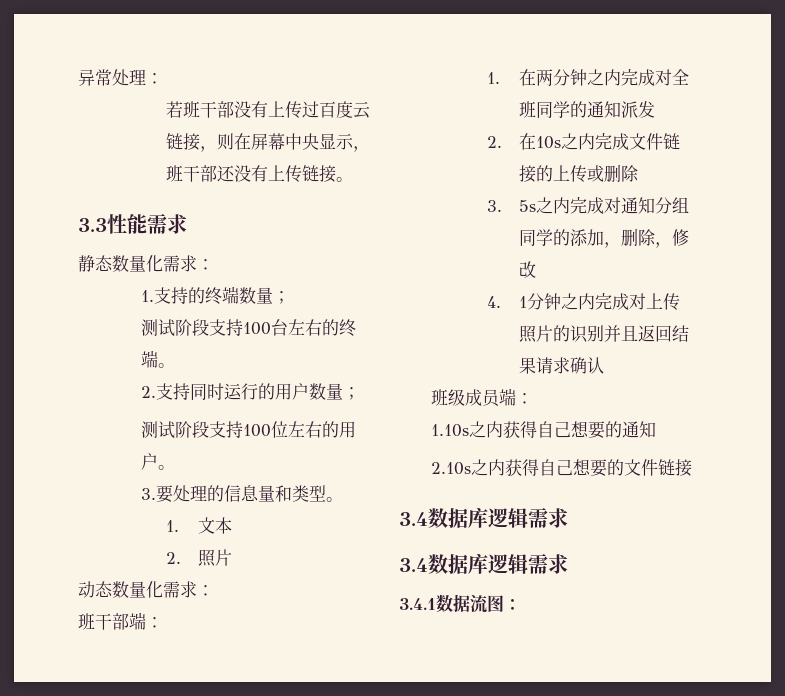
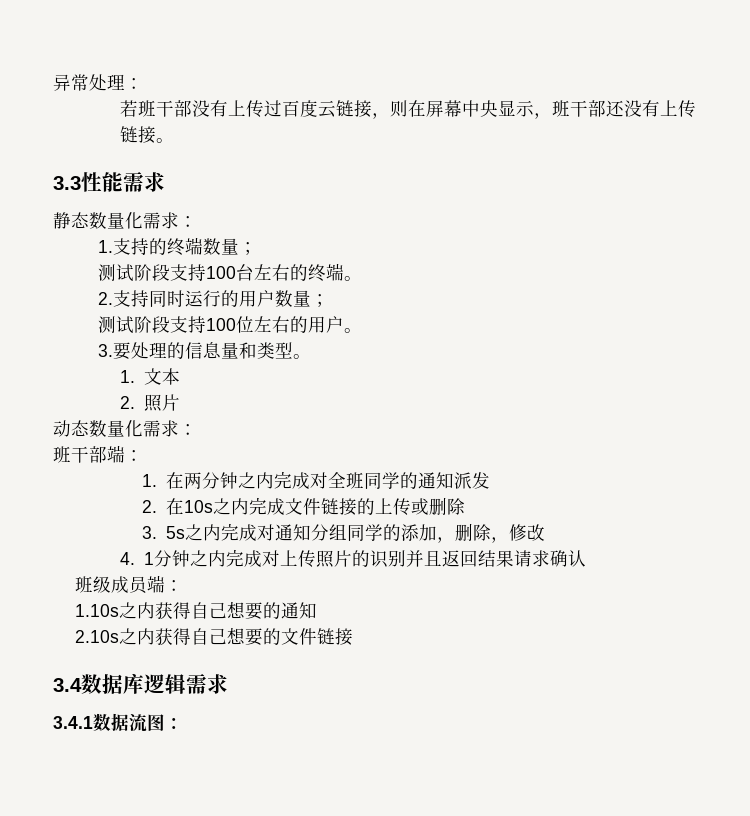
[399,553,568,574] // 3.4数据库逻辑需求 -> (228, 684) none

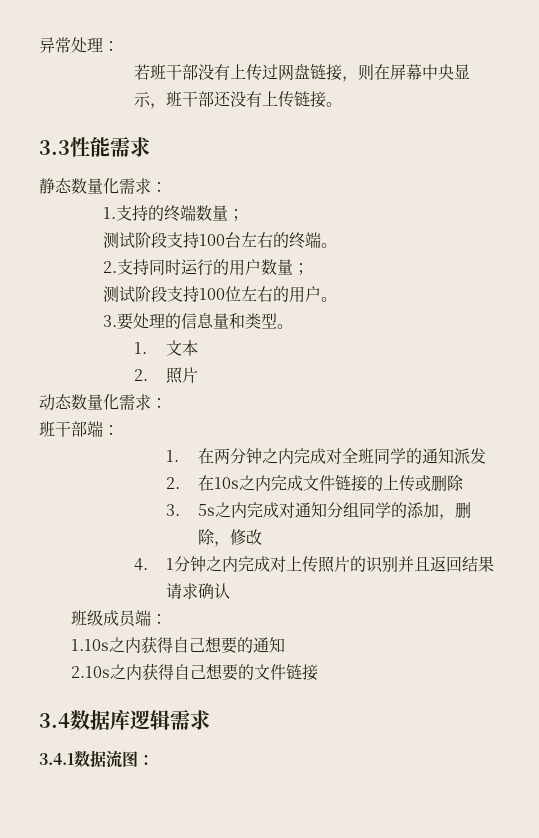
[281,100,336,118] 百度云 -> [278,64,311,81] 网盘

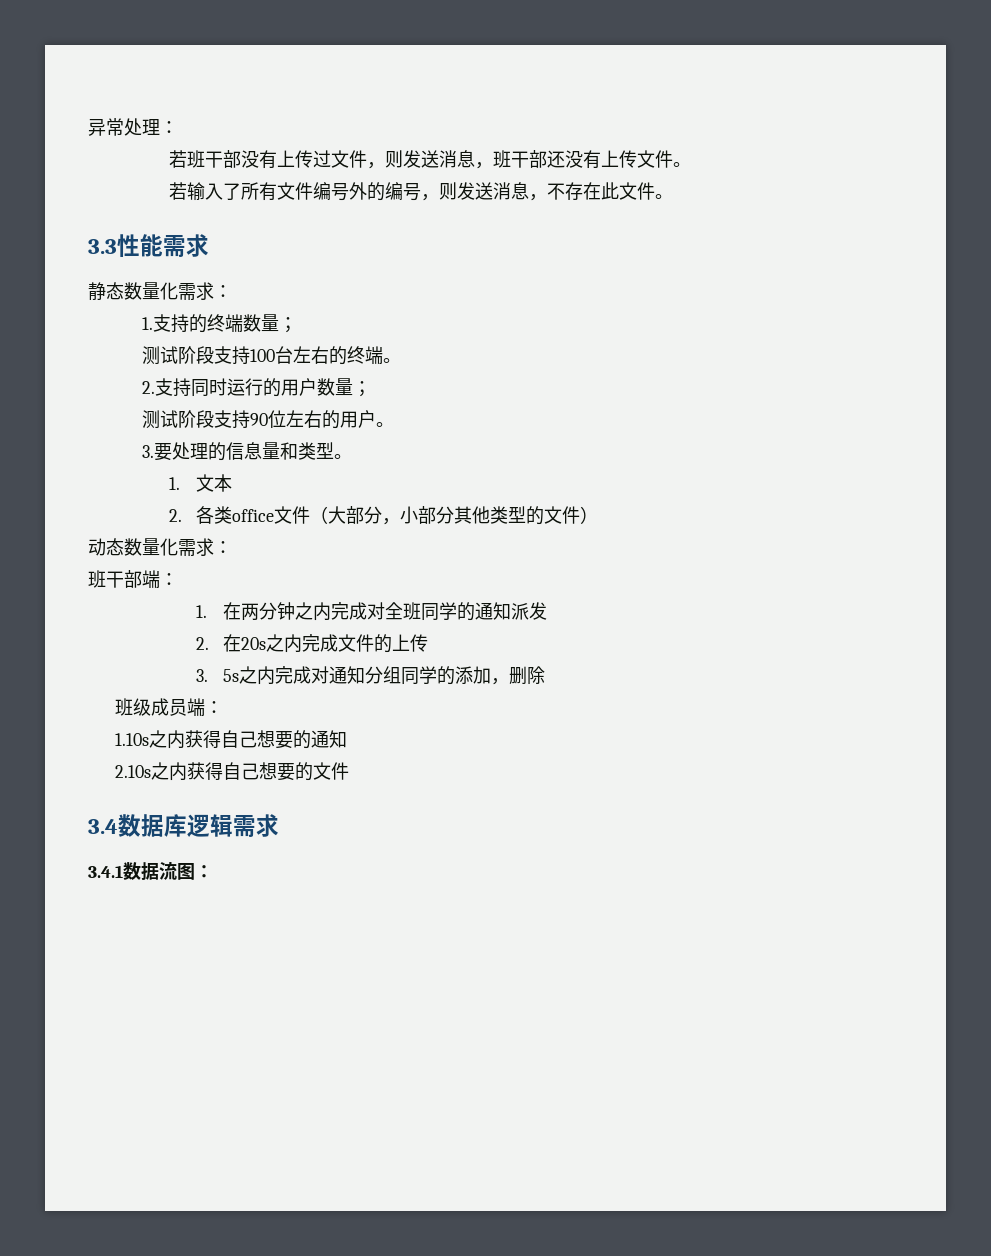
[278,64,471,82] [134,91,152,107] 网盘链接，则在屏幕中央显示 -> [330,150,475,169] 文件，则发送消息
[294,91,327,108] 链接 -> [636,150,691,168] [168,182,655,201] 文件。 // 若输入了所有文件编号外的编号，则发送消息，不存在此文件
[198,288,225,300] 100 -> [249,413,268,426] 90
[166,367,199,384] 照片 -> [195,506,598,525] 各类office文件（大部分，小部分其他类型的文件）
[213,477,239,489] 10s -> [240,637,266,650] 20s
[334,475,367,492] 链接 -> (374, 643) none
[414,475,464,492] 或删除 -> (428, 643) none
[213,529,262,547] [134,556,495,573] [166,583,231,599] ，修改 // 4. 1分钟之内完成对上传照片的识别并且返回结果请求确认 -> (545, 675) none
[285,664,318,681] 链接 -> (349, 771) none

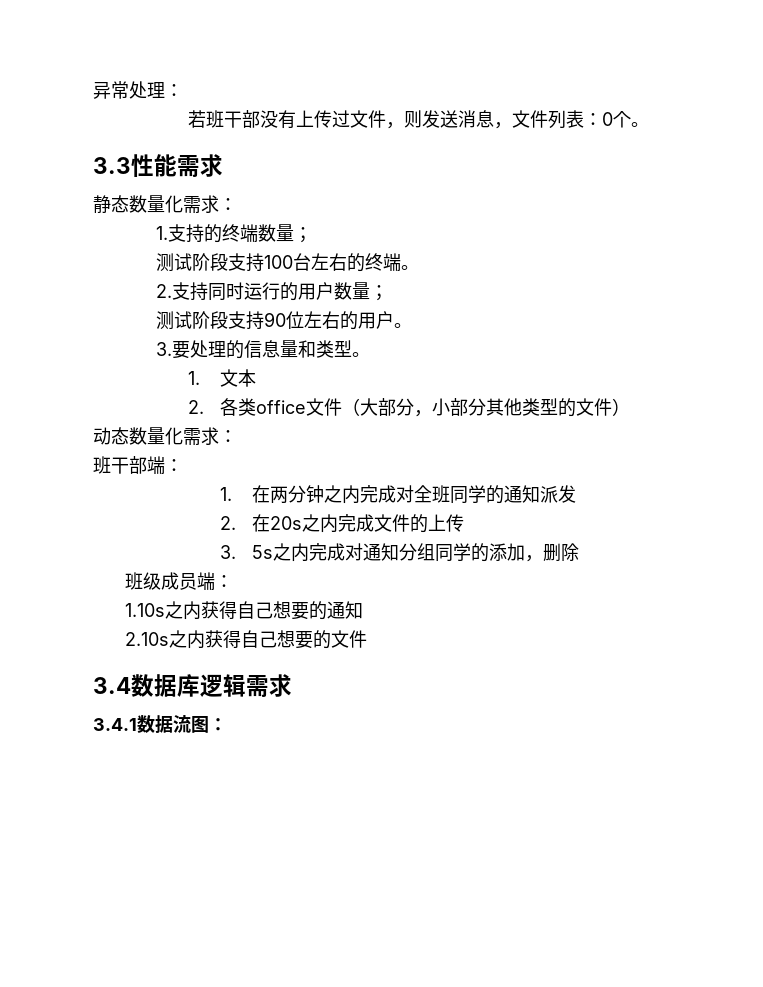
[492,150,691,169] [168,182,655,201] 班干部还没有上传文件。 // 若输入了所有文件编号外的编号，则发送消息，不存在此文件 -> [512,110,632,129] 文件列表：0个

